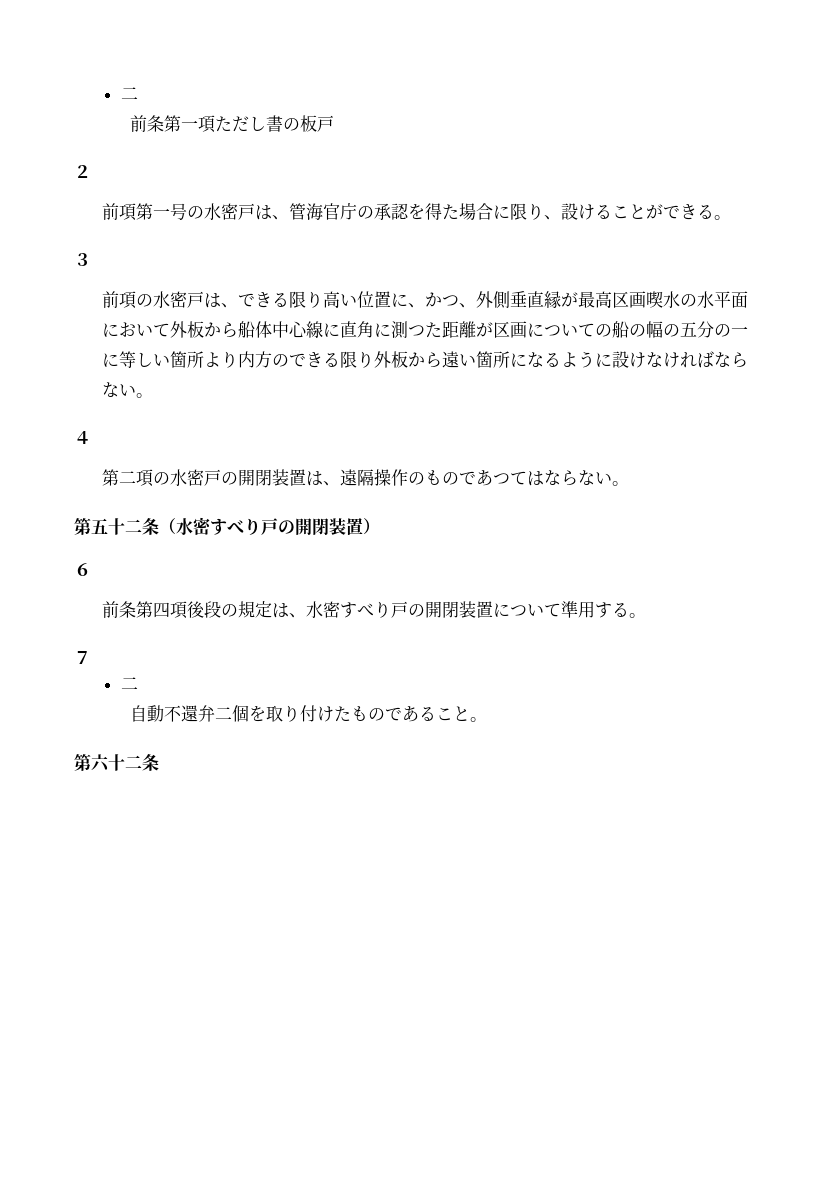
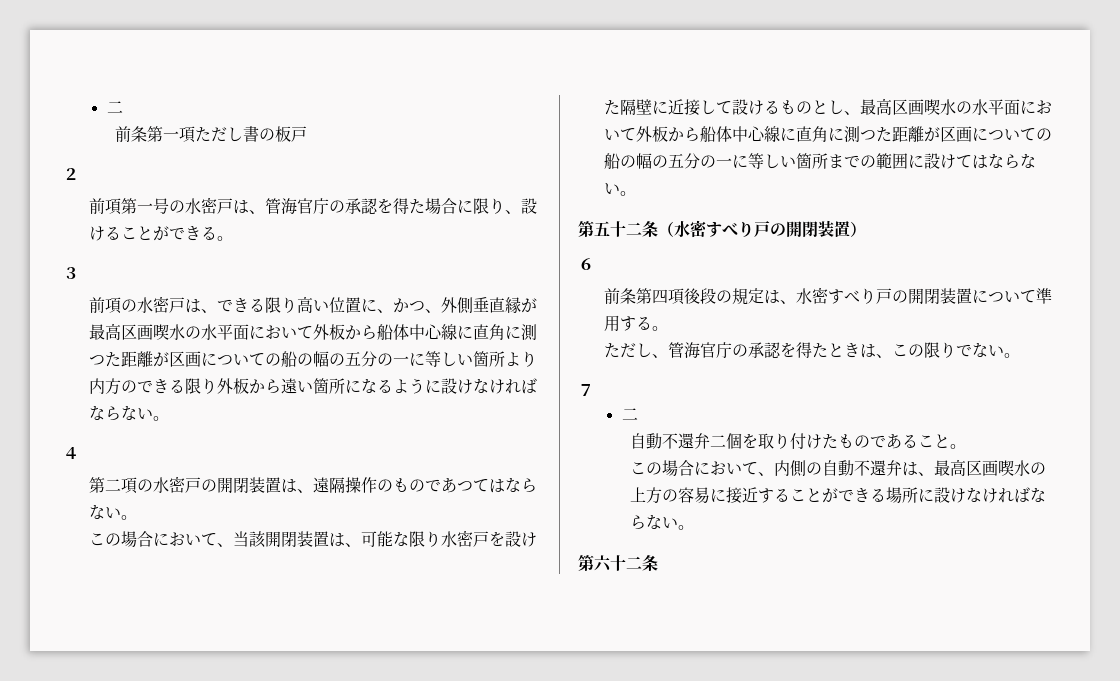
(629, 483) none -> [88,530,537,548] [603,98,1052,116] [603,126,1052,143] [603,153,1036,169] [603,182,636,196] // この場合において、当該開閉装置は、可能な限り水密戸を設けた隔壁に近接して設けるものとし、最高区画喫水の水平面において外板から船体中心線に直角に測つた距離が区画についての船の幅の五分の一に等しい箇所までの範囲に設けてはならない。
(646, 615) none -> [603,342,1020,359] // ただし、管海官庁の承認を得たときは、この限りでない。
(487, 719) none -> [629,459,1046,477] [629,487,1046,504] [629,514,694,530] // この場合において、内側の自動不還弁は、最高区画喫水の上方の容易に接近することができる場所に設けなければならない。

